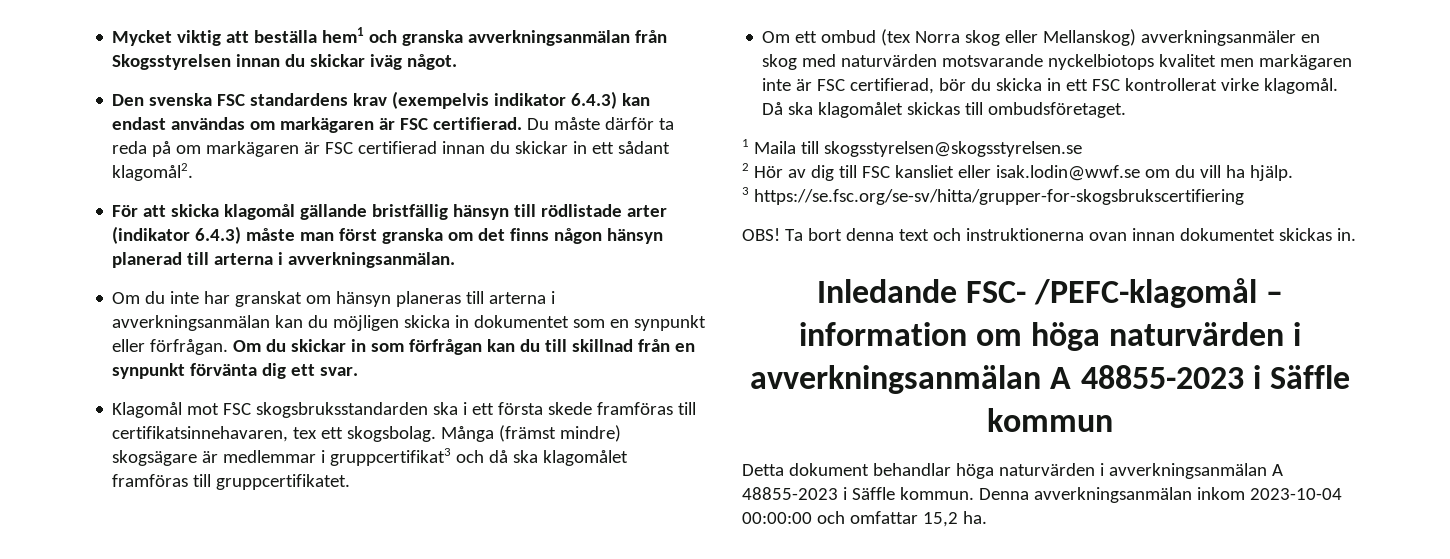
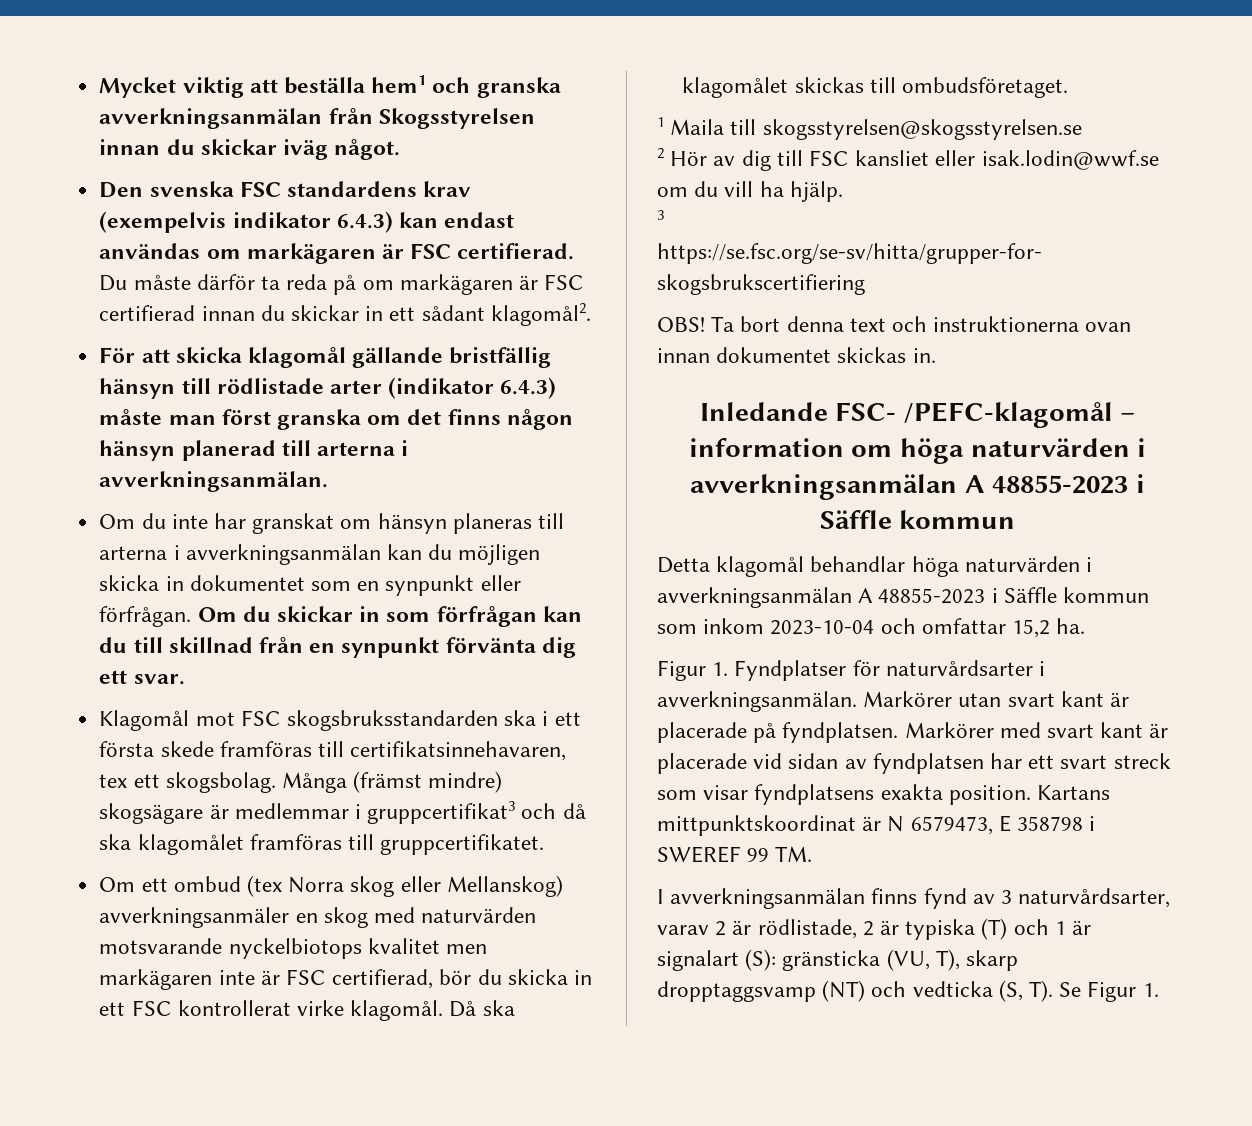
[788,463,869,476] dokument -> [716,556,805,577] klagomål
[899,487,1192,503] kommun. Denna avverkningsanmälan -> [1063,587,1150,603] [657,624,697,634] kommun som
[742,512,812,524] 00:00:00 -> (875, 627) none
(987, 517) none -> [657,660,1046,681] [657,691,1130,712] [657,722,1169,743] [657,753,1171,774] [657,784,1111,805] [657,815,1096,836] [657,846,813,863] [657,888,1171,909] [657,918,1092,940] [657,949,1019,971] [657,980,1159,1002] // Figur 1. Fyndplatser för naturvårdsarter i avverkningsanmälan. Markörer utan svart kant är placerade på fyndplatsen. Markörer med svart kant är placerade vid sidan av fyndplatsen har ett svart streck som visar fyndplatsens exakta position. Kartans mittpunktskoordinat är N 6579473, E 358798 i SWEREF 99 TM. // I avverkningsanmälan finns fynd av 3 naturvårdsarter, varav 2 är rödlistade, 2 är typiska (T) och 1 är signalart (S): gränsticka (VU, T), skarp dropptaggsvamp (NT) och vedticka (S, T). Se Figur 1.

